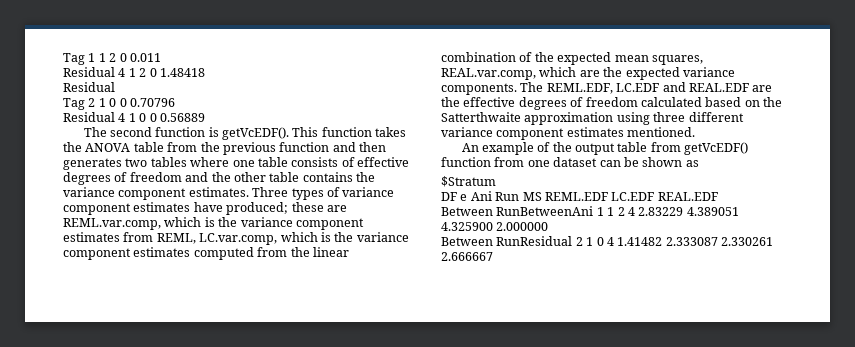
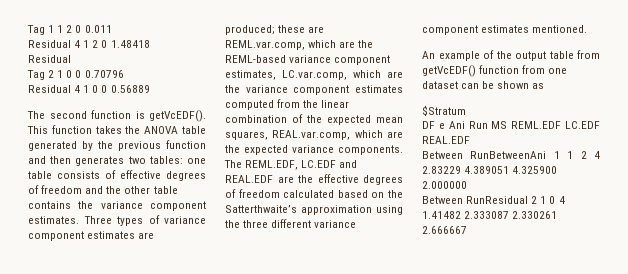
[167,142,198,152] from -> [28,141,93,151] generated by
[150,157,230,167] tables where -> [149,156,183,164] tables:
[193,202,223,212] have -> [138,232,155,239] are
[204,217,364,230] [63,232,196,244] is the variance component estimates from REML, -> [339,40,374,48] [225,55,391,65] [225,70,276,80] are the REML-based variance component estimates,
[320,232,331,242] is -> [387,71,403,78] are
[441,112,521,122] Satterthwaite -> [225,205,297,213] Satterthwaite’s
(650, 118) none -> [225,220,240,228] the

